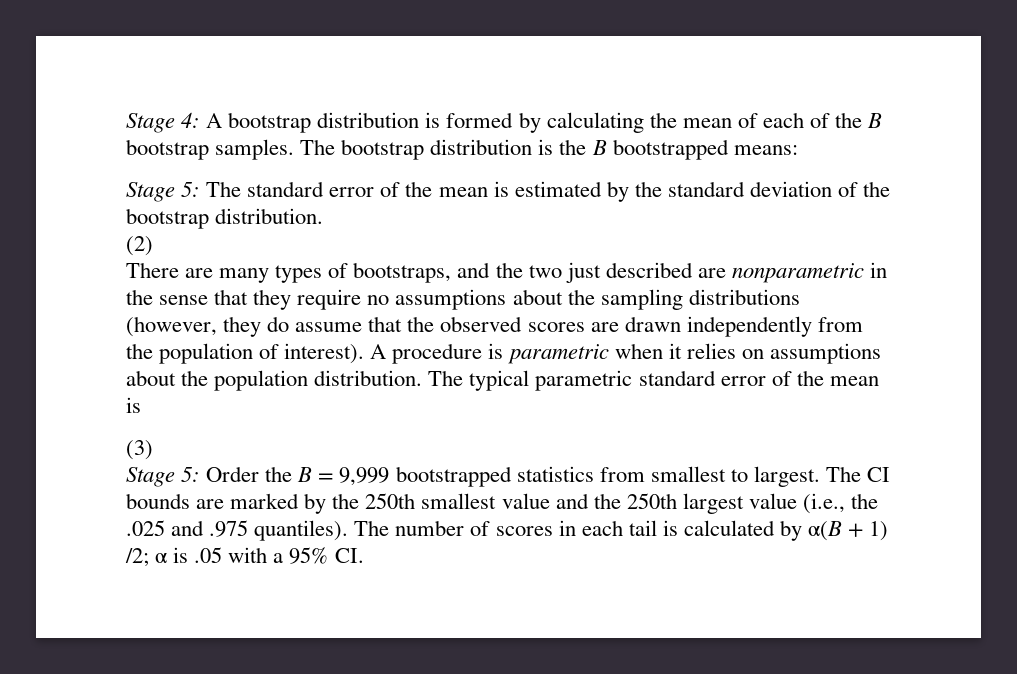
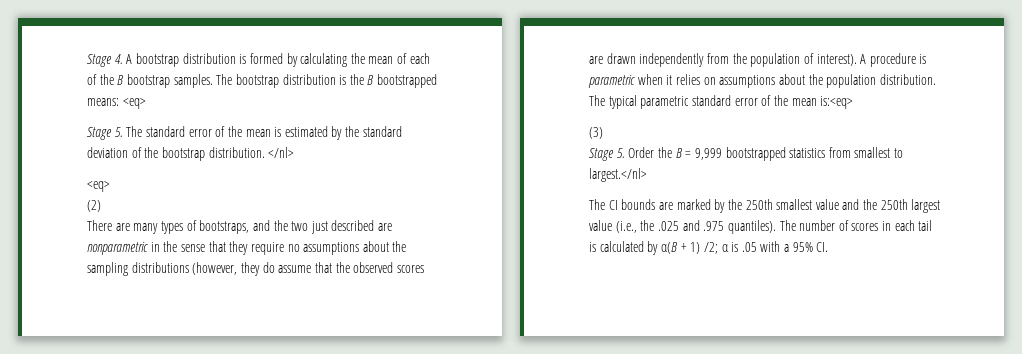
[126,112,201,133] Stage 4: -> [87,54,123,67] Stage 4.
[126,182,201,202] // Stage 5: -> [122,98,146,109] [87,127,123,140] <eq> // Stage 5.
(324, 216) none -> [268,147,295,158] [87,181,110,192] </nl> // <eq>
[126,397,141,413] is -> [820,96,854,109] is:<eq>
[181,467,201,482] 5: -> [616,148,625,158] 5.
[753,466,820,487] largest. -> [589,168,647,182] largest.</nl> //

